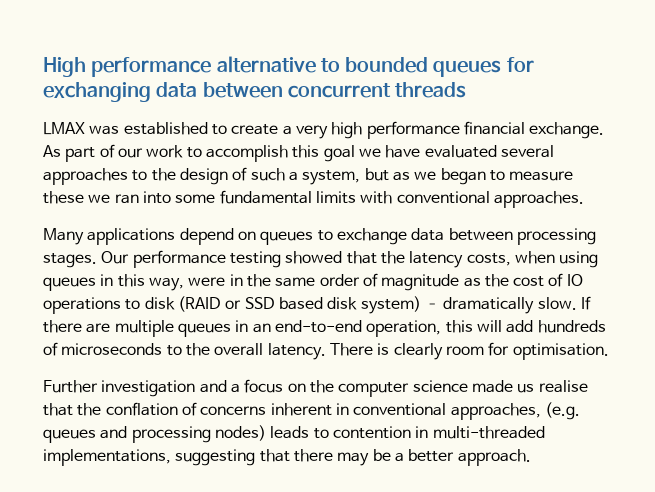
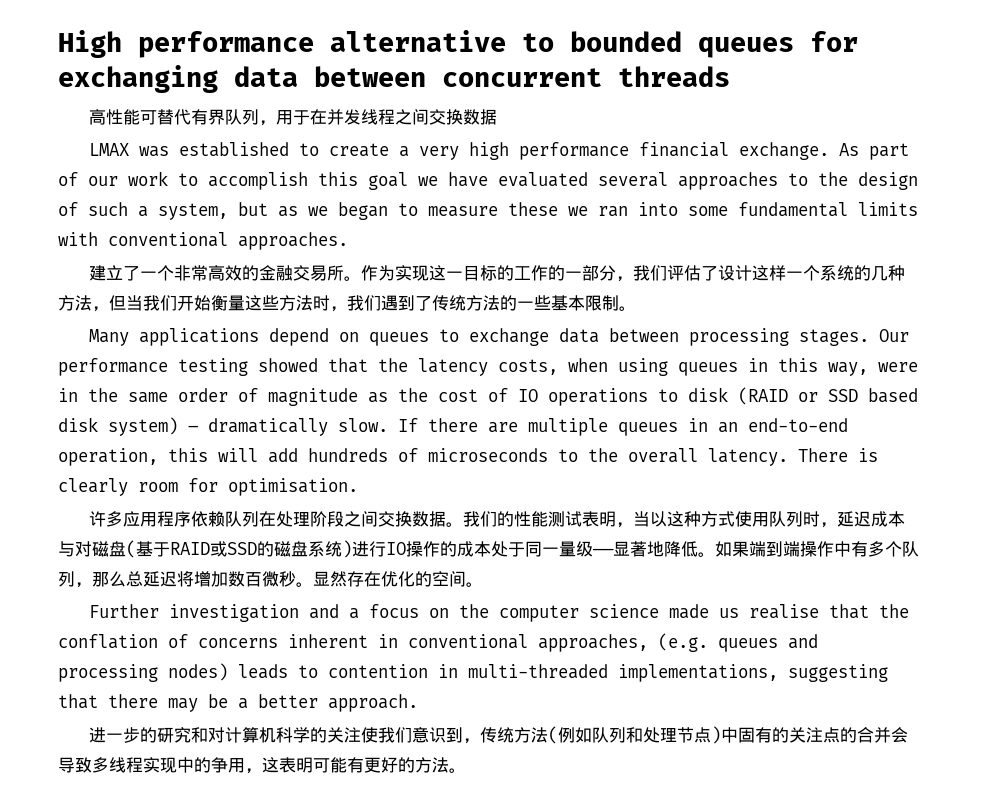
(467, 90) none -> [88,109,497,126] // 高性能可替代有界队列，用于在并发线程之间交换数据
(584, 199) none -> [88,265,905,282] [58,295,636,312] // 建立了一个非常高效的金融交易所。作为实现这一目标的工作的一部分，我们评估了设计这样一个系统的几种方法，但当我们开始衡量这些方法时，我们遇到了传统方法的一些基本限制。
(609, 351) none -> [88,511,905,528] [58,540,919,558] [58,571,483,588] // 许多应用程序依赖队列在处理阶段之间交换数据。我们的性能测试表明，当以这种方式使用队列时，延迟成本与对磁盘(基于RAID或SSD的磁盘系统)进行IO操作的成本处于同一量级——显著地降低。如果端到端操作中有多个队列，那么总延迟将增加数百微秒。显然存在优化的空间。
(531, 457) none -> [88,726,908,744] [58,757,466,774] // 进一步的研究和对计算机科学的关注使我们意识到，传统方法(例如队列和处理节点)中固有的关注点的合并会导致多线程实现中的争用，这表明可能有更好的方法。

